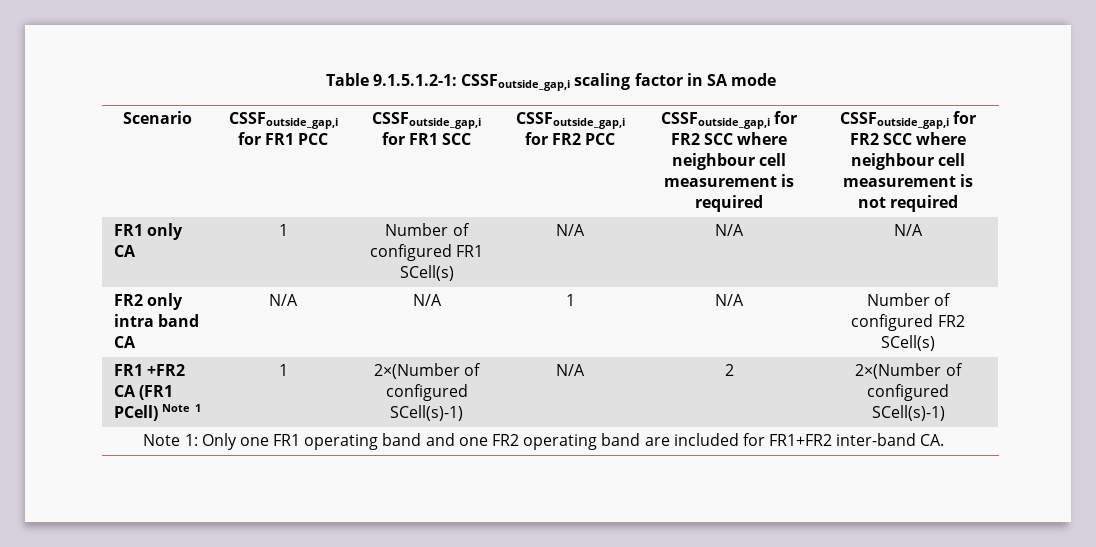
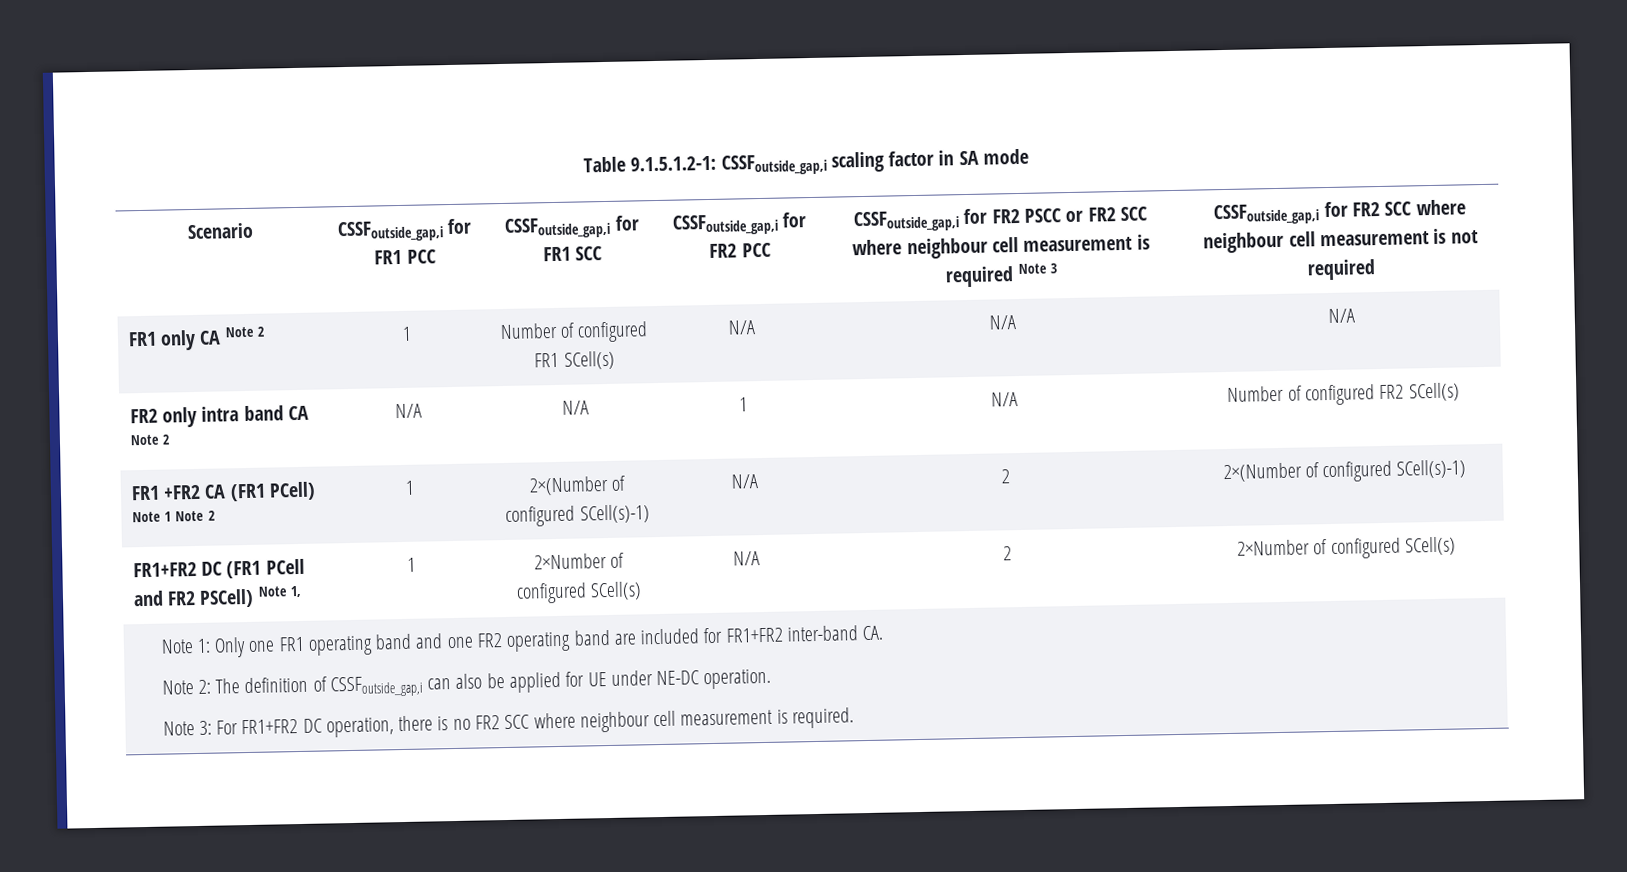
(700, 139) none -> [1023,207,1116,223] PSCC or FR2
(763, 203) none -> [1017,263,1057,275] Note 3
(137, 251) none -> [224,326,264,338] Note 2
(137, 342) none -> [129,434,171,446] Note 2
(201, 408) none -> [175,510,215,522] Note 2
(945, 413) none -> [132,558,305,579] [132,585,302,608] [406,557,416,572] [533,552,625,570] [515,581,643,604] [732,551,760,566] [1002,546,1012,561] [1237,536,1456,560] // FR1+FR2 DC (FR1 PCell and FR2 PSCell) Note 1, | 1 | 2×Number of configured SCell(s) | N/A | 2 | 2×Number of configured SCell(s)
(945, 440) none -> [161,668,772,698] [162,707,854,738] // Note 2: The definition of CSSFoutside_gap,i can also be applied for UE under NE-DC operation. // Note 3: For FR1+FR2 DC operation, there is no FR2 SCC where neighbour cell measurement is required.

